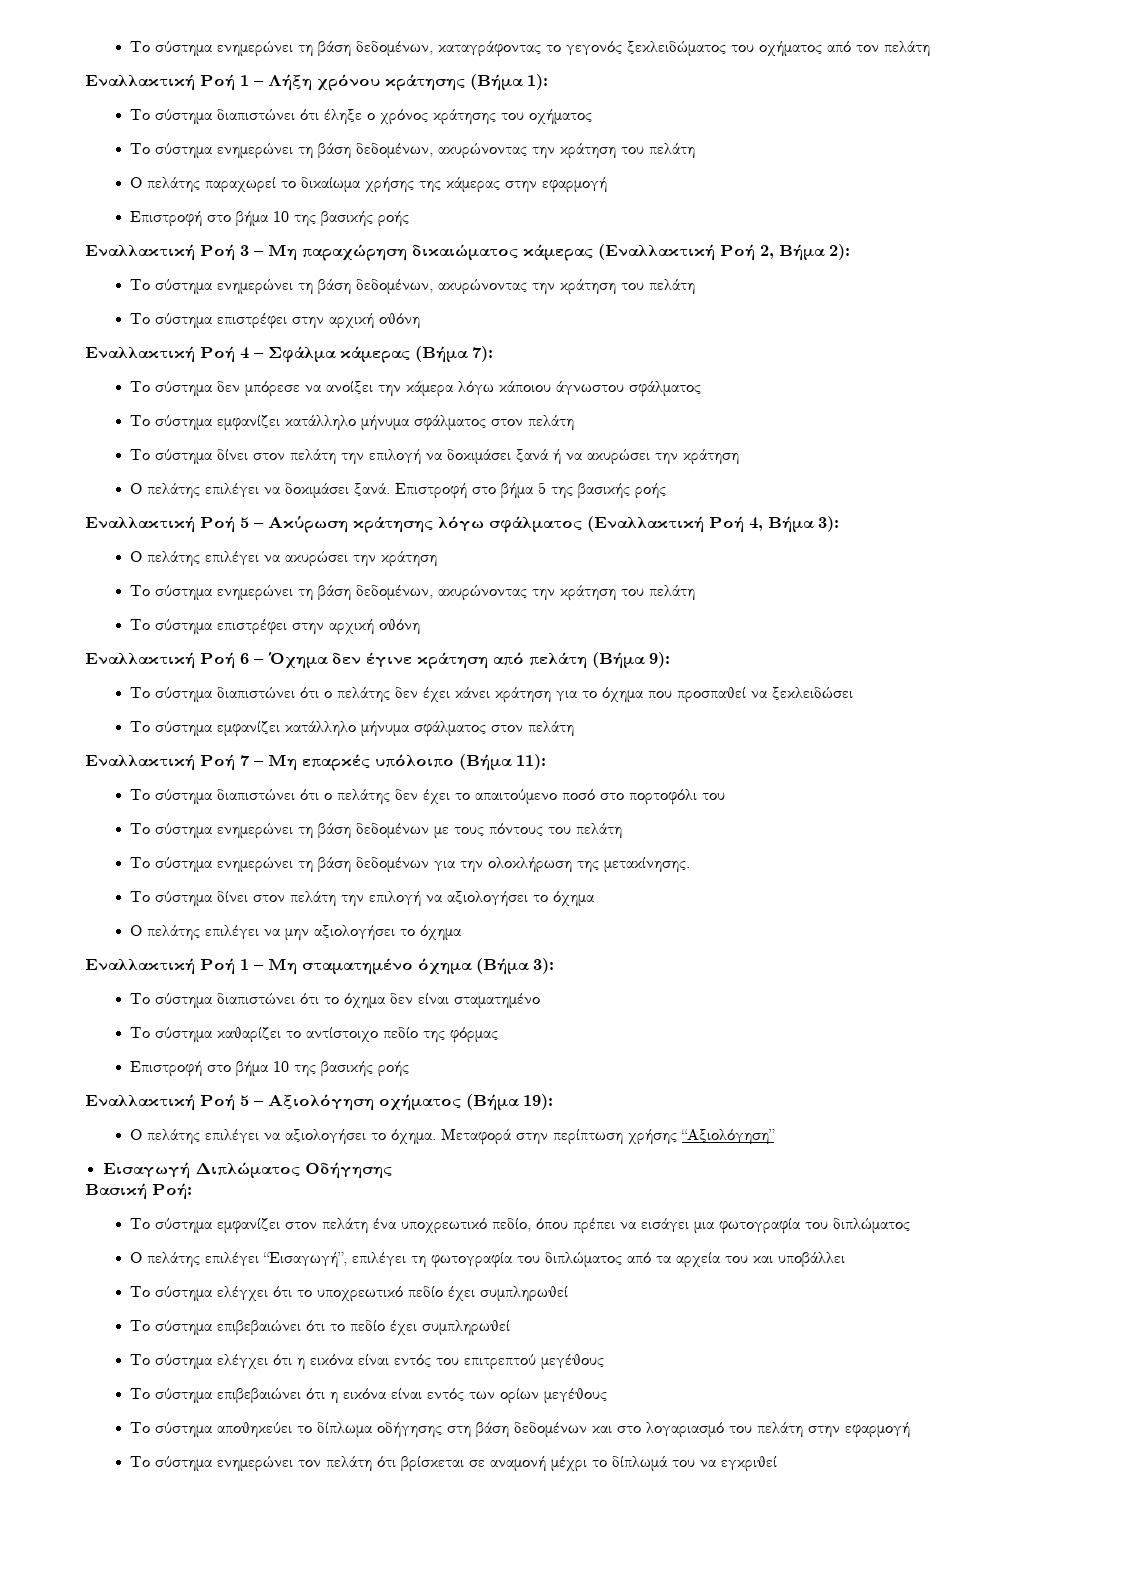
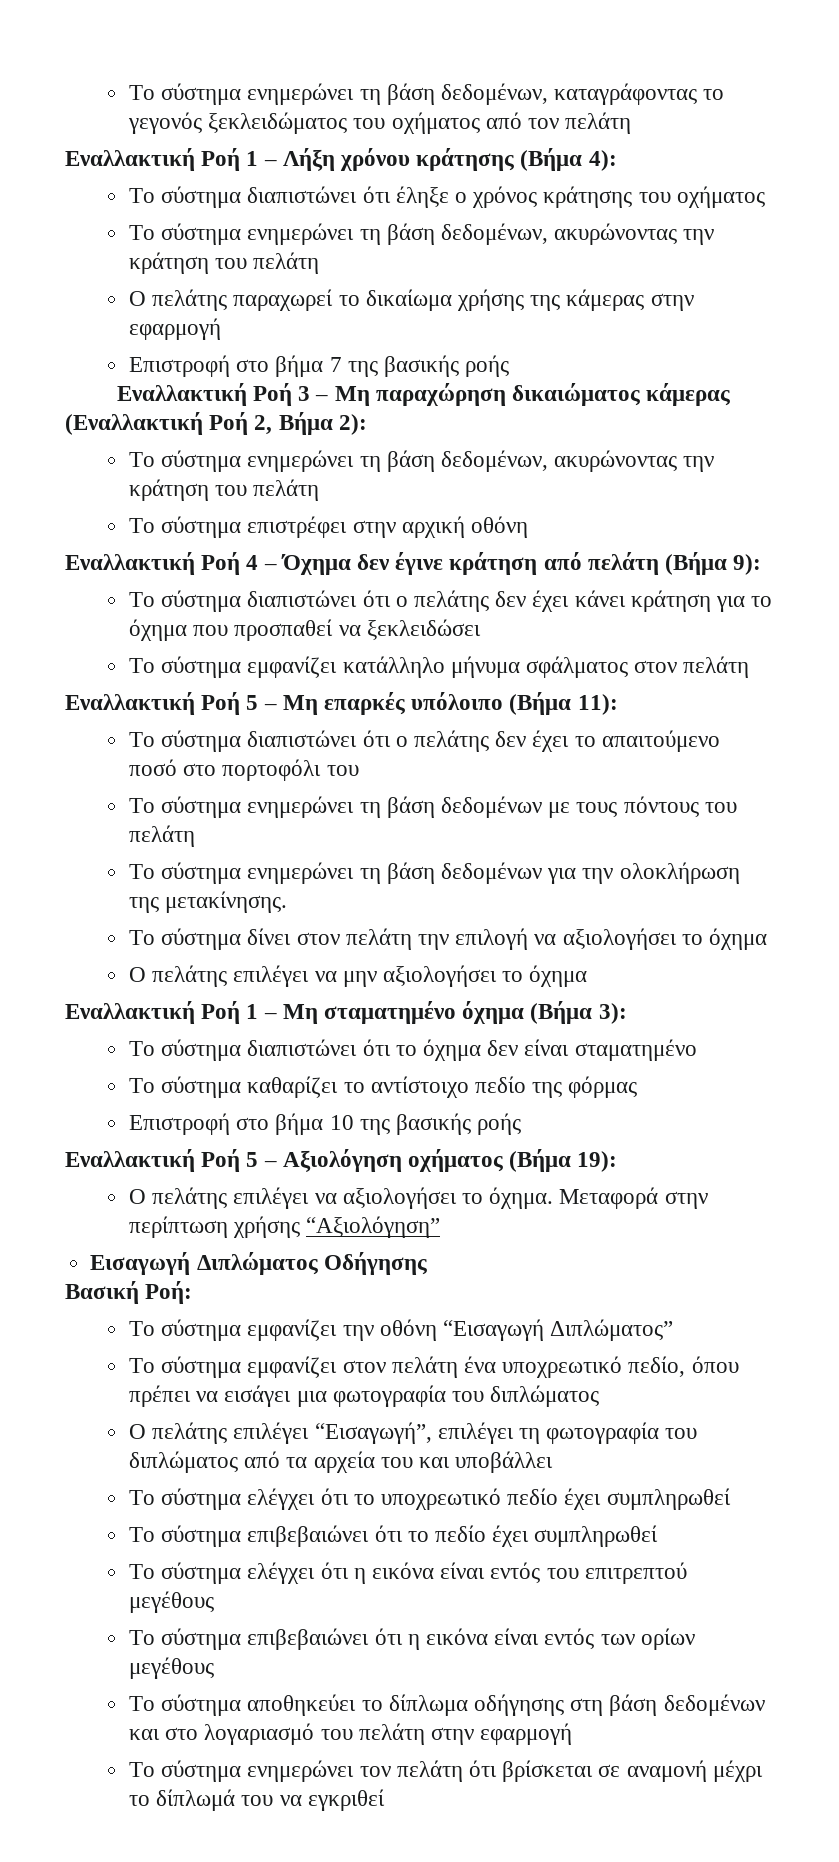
[527,74,548,90] 1): -> [588,150,617,171] 4):
[272,211,289,222] 10 -> [329,357,342,372] 7
[268,346,493,363] [129,381,701,397] [129,415,574,431] [129,449,739,465] [129,482,666,499] [85,516,839,533] [129,551,437,567] [129,585,695,601] [129,619,420,635] [85,652,264,669] Σφάλμα κάμερας (Βήμα 7): // Το σύστημα δεν μπόρεσε να ανοίξει την κάμερα λόγω κάποιου άγνωστου σφάλματος // Το σύστημα εμφανίζει κατάλληλο μήνυμα σφάλματος στον πελάτη // Το σύστημα δίνει στον πελάτη την επιλογή να δοκιμάσει ξανά ή να ακυρώσει την κράτηση // Ο πελάτης επιλέγει να δοκιμάσει ξανά. Επιστροφή στο βήμα 5 της βασικής ροής // Εναλλακτική Ροή 5 – Ακύρωση κράτησης λόγω σφάλματος (Εναλλακτική Ροή 4, Βήμα 3): // Ο πελάτης επιλέγει να ακυρώσει την κράτηση // Το σύστημα ενημερώνει τη βάση δεδομένων, ακυρώνοντας την κράτηση του πελάτη // Το σύστημα επιστρέφει στην αρχική οθόνη // Εναλλακτική Ροή 6 – -> (277, 567) none
[240,755,249,766] 7 -> [246,695,259,710] 5
(192, 1191) none -> [128,1319,674,1341] // Το σύστημα εμφανίζει την οθόνη “Εισαγωγή Διπλώματος”

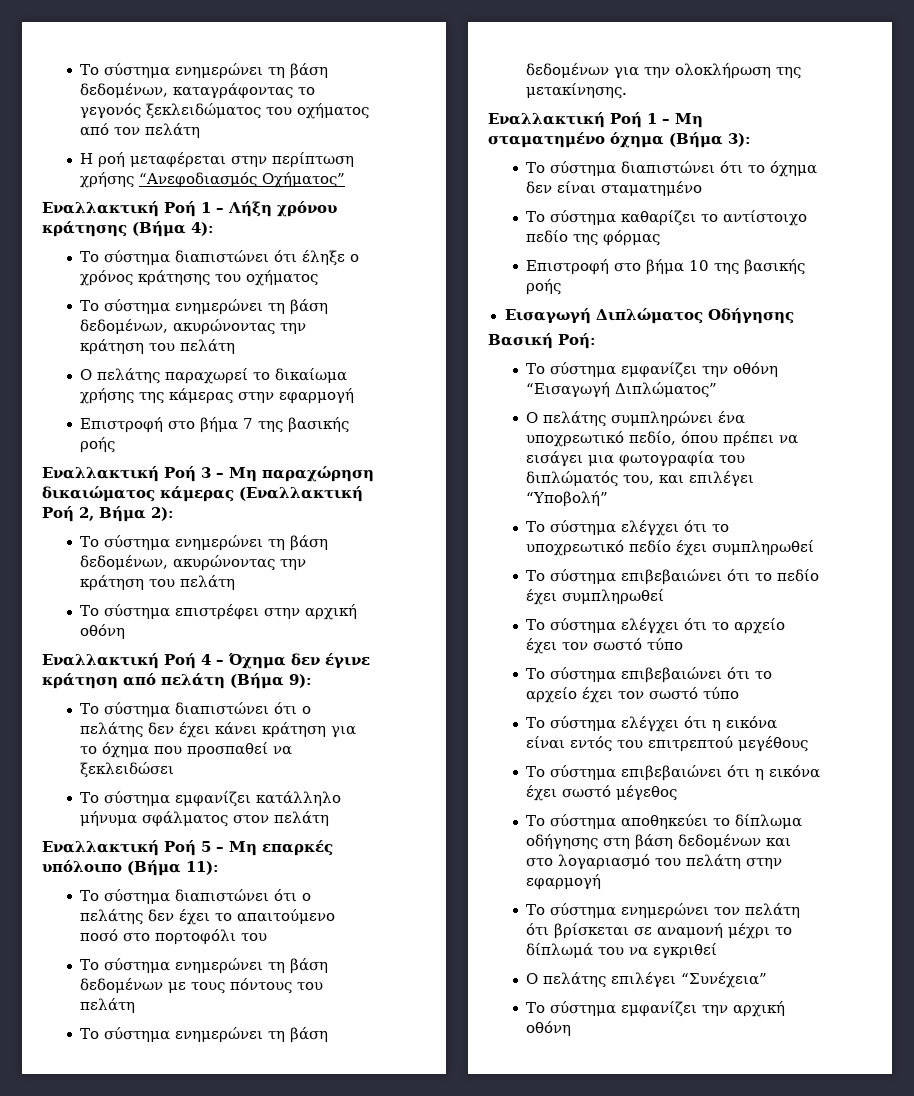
(632, 123) none -> [80,152,355,168] [80,172,346,188] // Η ροή μεταφέρεται στην περίπτωση χρήσης “Ανεφοδιασμός Οχήματος”
[128,928,768,950] [128,965,588,987] // Το σύστημα δίνει στον πελάτη την επιλογή να αξιολογήσει το όχημα // Ο πελάτης επιλέγει να μην αξιολογήσει το όχημα -> (628, 91) none
[65,1149,618,1172] [128,1187,708,1209] [128,1216,441,1238] // Εναλλακτική Ροή 5 – Αξιολόγηση οχήματος (Βήμα 19): // Ο πελάτης επιλέγει να αξιολογήσει το όχημα. Μεταφορά στην περίπτωση χρήσης “Αξιολόγηση” -> (562, 287) none
[128,1356,458,1378] Το σύστημα εμφανίζει στον πελάτη -> [526,411,714,427] Ο πελάτης συμπληρώνει
[490,1385,600,1407] [128,1422,698,1444] [128,1451,554,1473] διπλώματος // Ο πελάτης επιλέγει “Εισαγωγή”, επιλέγει τη φωτογραφία του διπλώματος από τα αρχεία του και υποβάλλει -> [526,471,755,487] [526,491,609,507] διπλώματός του, και επιλέγει “Υποβολή”
(659, 1536) none -> [526,618,786,634] [526,638,684,654] [526,667,773,683] [526,687,740,703] // Το σύστημα ελέγχει ότι το αρχείο έχει τον σωστό τύπο // Το σύστημα επιβεβαιώνει ότι το αρχείο έχει τον σωστό τύπο
[494,1628,695,1650] [128,1657,214,1679] είναι εντός των ορίων μεγέθους -> [526,785,678,801] έχει σωστό μέγεθος
(385, 1800) none -> [526,972,768,988] [526,1001,786,1017] [526,1021,572,1036] // Ο πελάτης επιλέγει “Συνέχεια” // Το σύστημα εμφανίζει την αρχική οθόνη

